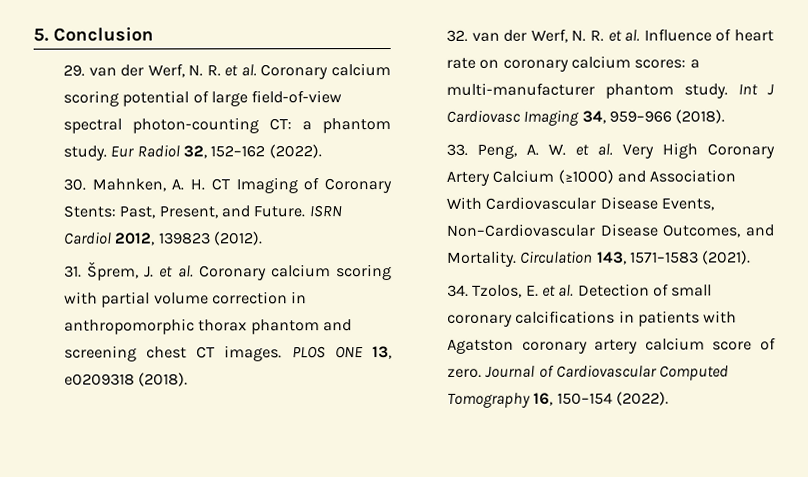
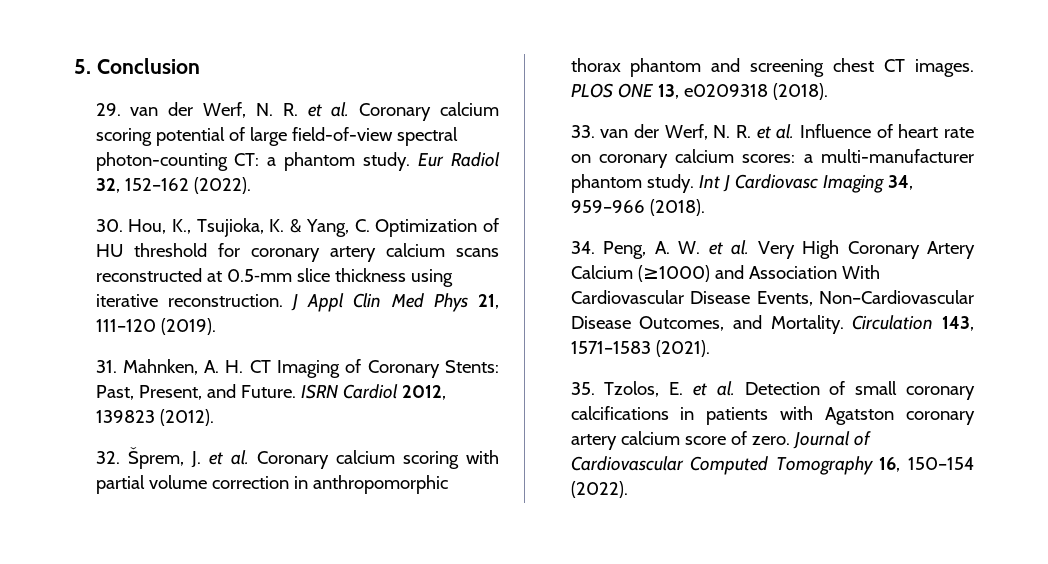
(86, 184) none -> [128,218,499,237] [95,243,500,262] [95,268,453,287] [95,293,500,312] [95,318,216,335] [95,360,117,373] Hou, K., Tsujioka, K. & Yang, C. Optimization of HU threshold for coronary artery calcium scans reconstructed at 0.5‐mm slice thickness using iterative reconstruction. J Appl Clin Med Phys 21, 111–120 (2019). // 31.
[63,265,82,278] 31. -> [95,451,120,464] 32.
[445,29,468,42] 32. -> [570,125,595,138] 33.
[445,143,468,156] 33. -> [570,241,595,254] 34.
[446,284,469,297] 34. -> [570,382,595,395] 35.

